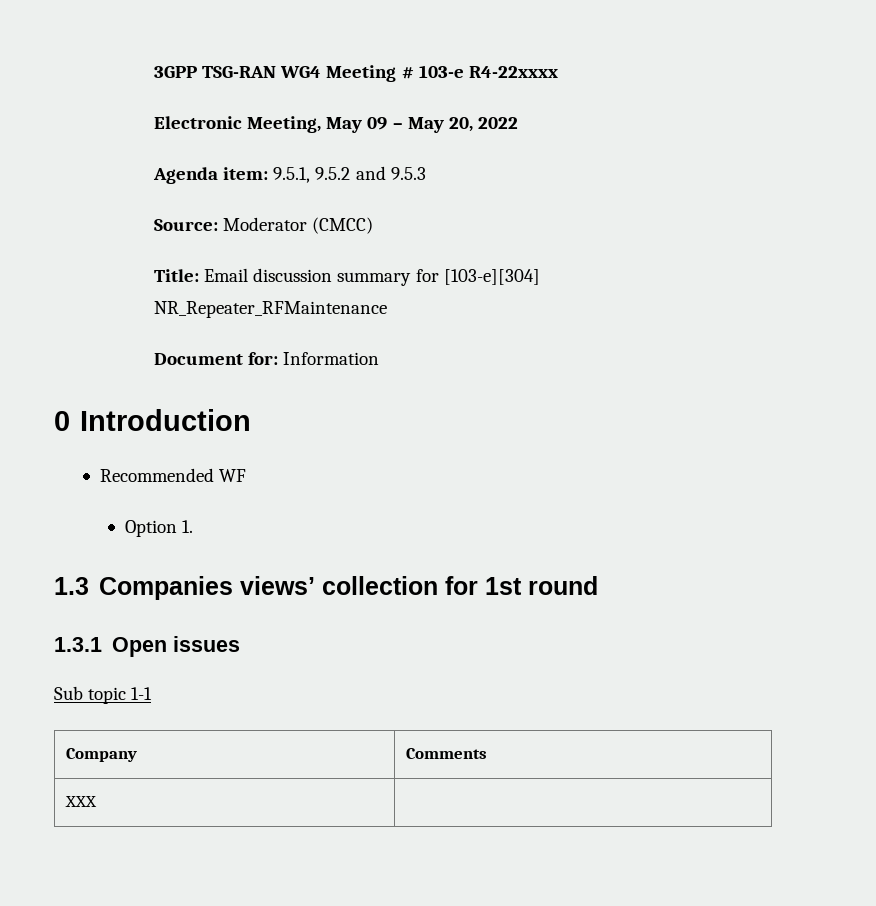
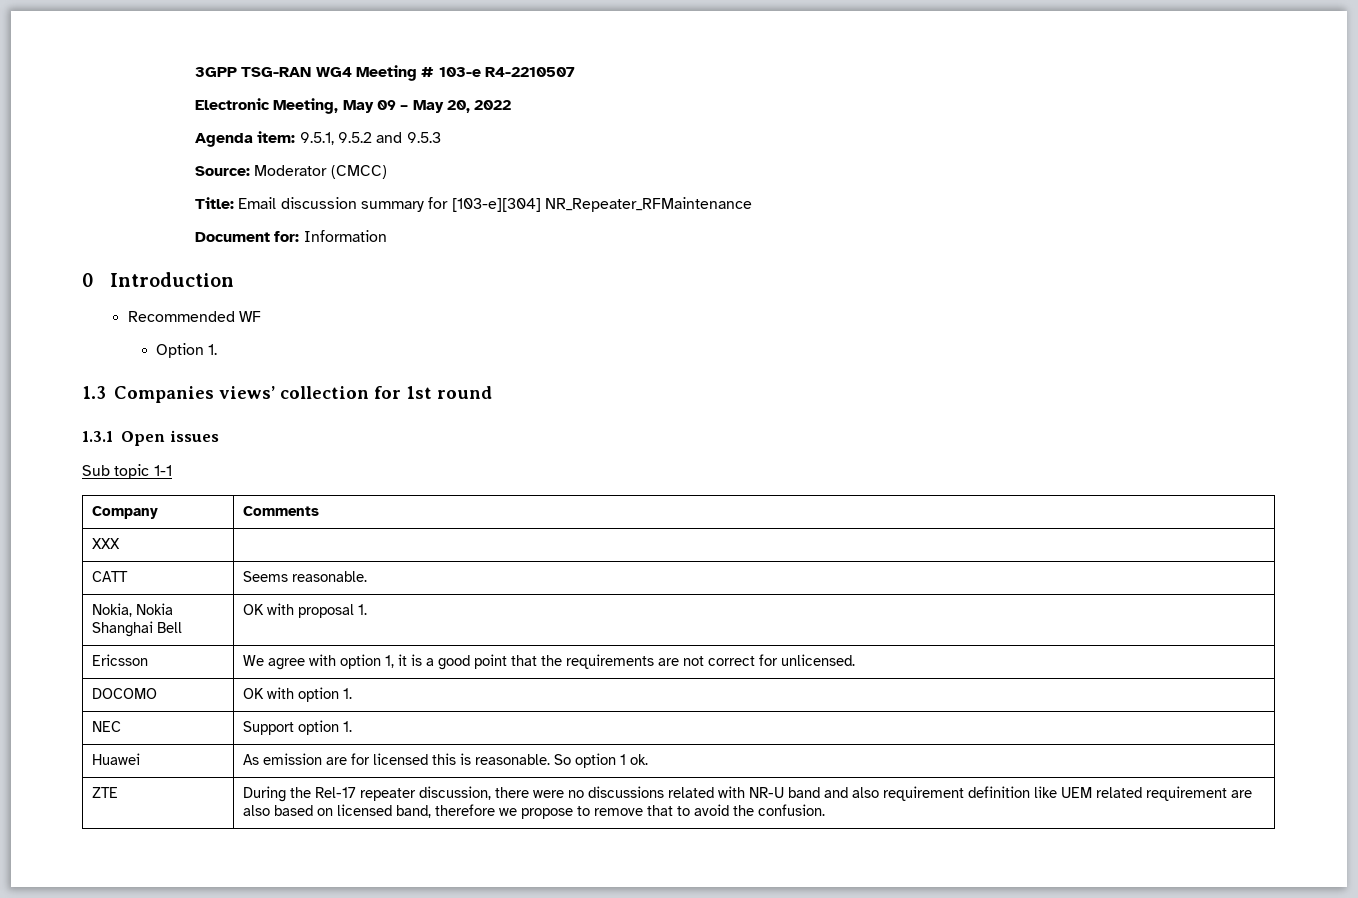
[468,66,558,78] R4-22xxxx -> [484,67,575,77] R4-2210507
(97, 801) none -> [92,571,129,582] [243,571,368,582] [92,603,174,617] [92,621,183,637] [243,603,368,618] [92,654,149,666] [243,654,856,670] [92,688,158,699] [243,687,353,702] [92,721,122,732] [243,720,353,735] [92,753,141,765] [243,753,649,768] [92,787,119,798] [243,786,1253,802] [243,804,826,819] // CATT | Seems reasonable. // Nokia, Nokia Shanghai Bell | OK with proposal 1. // Ericsson | We agree with option 1, it is a good point that the requirements are not correct for unlicensed. // DOCOMO | OK with option 1. // NEC | Support option 1. // Huawei | As emission are for licensed this is reasonable. So option 1 ok. // ZTE | During the Rel-17 repeater discussion, there were no discussions related with NR-U band and also requirement definition like UEM related requirement are also based on licensed band, therefore we propose to remove that to avoid the confusion.

